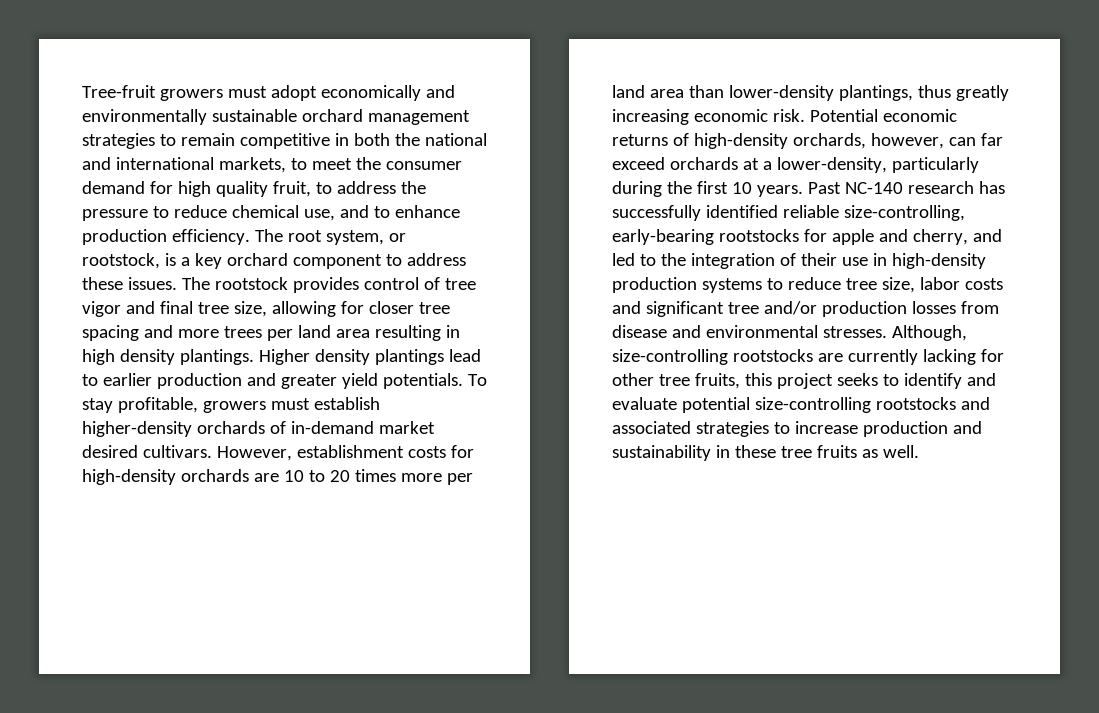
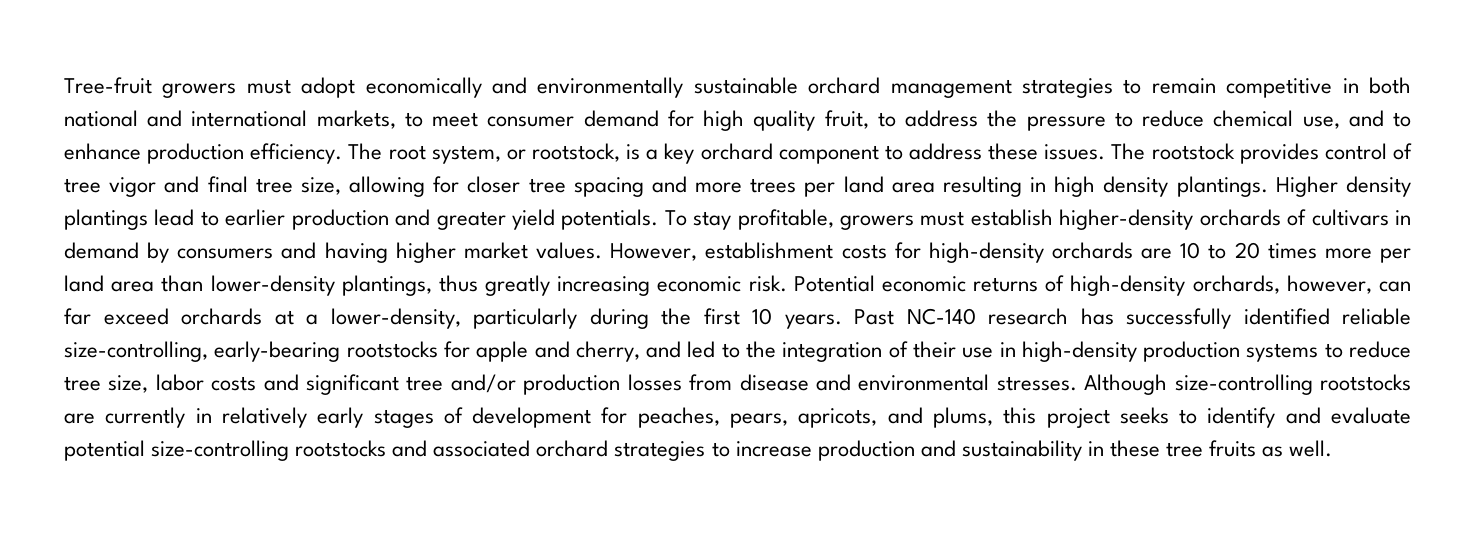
[394,133,420,146] the -> (1412, 85) none
[355,157,381,170] the -> (479, 119) none
[290,421,435,434] [82,445,212,458] in-demand market desired cultivars. -> [1311,209,1412,226] [64,242,603,263] cultivars in demand by consumers and having higher market values.
[891,325,967,341] Although, -> [1084,374,1168,395] Although
[922,349,1004,365] [612,373,740,389] lacking for other tree fruits, -> [195,407,993,428] in relatively early stages of development for peaches, pears, apricots, and plums,
(691, 427) none -> [536,440,609,457] orchard

